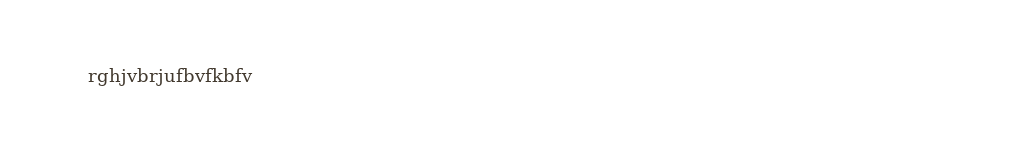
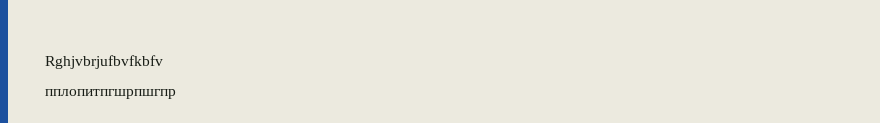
[88,68,253,86] rghjvbrjufbvfkbfv -> [45,55,163,69] [45,89,176,99] Rghjvbrjufbvfkbfv // пплопитпгшрпшгпр

